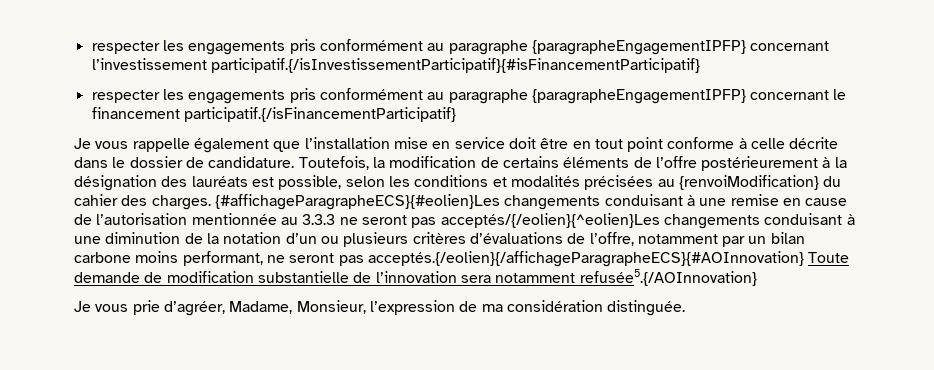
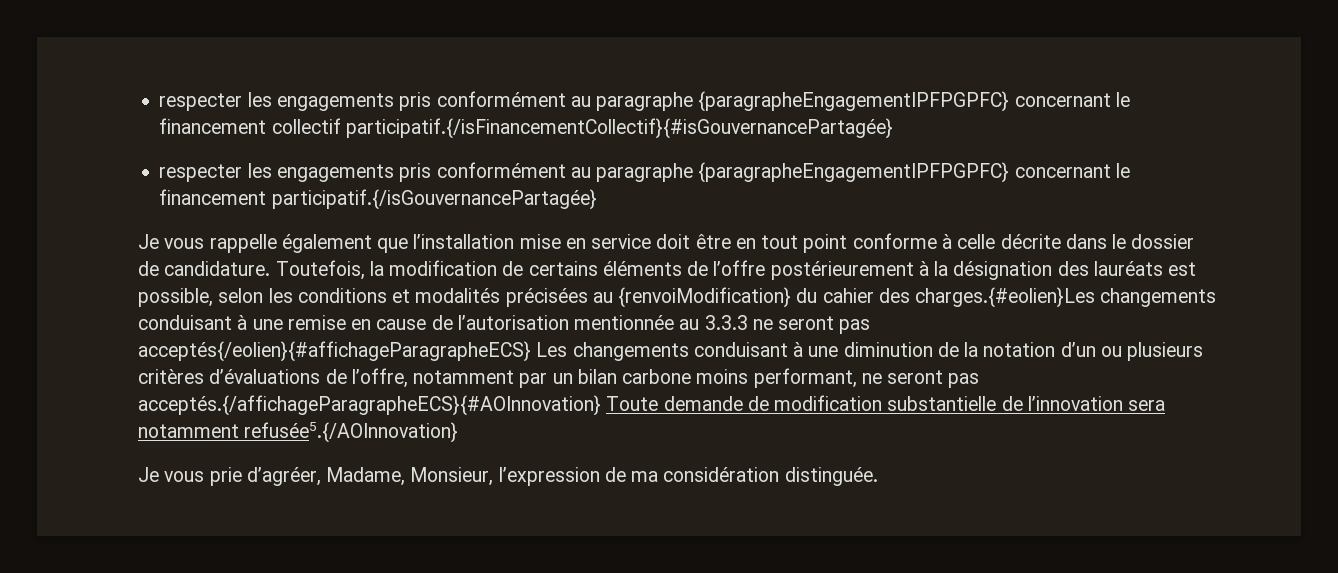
[91,39,830,55] [91,58,700,73] [91,88,847,104] [91,107,456,122] respecter les engagements pris conformément au paragraphe {paragrapheEngagementIPFP} concernant l’investissement participatif.{/isInvestissementParticipatif}{#isFinancementParticipatif} // respecter les engagements pris conformément au paragraphe {paragrapheEngagementIPFP} concernant le financement participatif.{/isFinancementParticipatif} -> [159,91,1130,112] [159,118,893,139] [159,162,1130,183] [159,189,597,210] respecter les engagements pris conformément au paragraphe {paragrapheEngagementIPFPGPFC} concernant le financement collectif participatif.{/isFinancementCollectif}{#isGouvernancePartagée} // respecter les engagements pris conformément au paragraphe {paragrapheEngagementIPFPGPFC} concernant le financement participatif.{/isGouvernancePartagée}
[151,194,500,210] charges. {#affichageParagrapheECS}{#eolien}Les -> [915,287,1096,308] charges.{#eolien}Les
[440,213,660,228] acceptés/{/eolien}{^eolien}Les -> [138,341,568,362] acceptés{/eolien}{#affichageParagrapheECS} Les
[367,251,804,267] acceptés.{/eolien}{/affichageParagrapheECS}{#AOInnovation} -> [138,395,601,416] acceptés.{/affichageParagrapheECS}{#AOInnovation}

